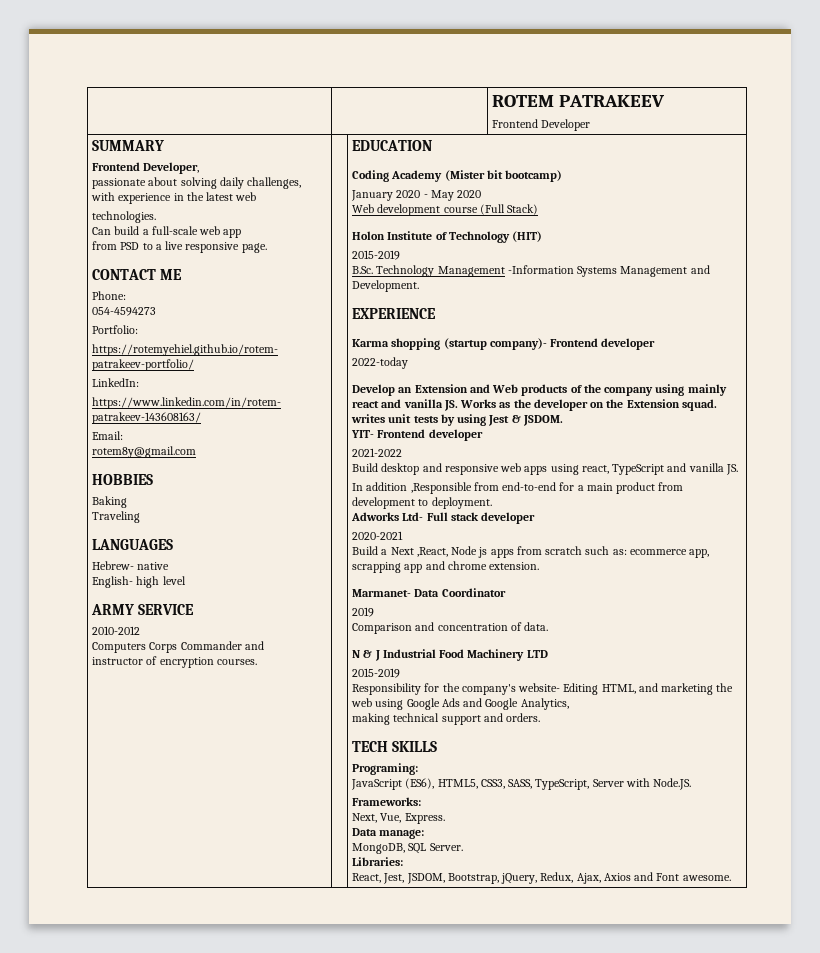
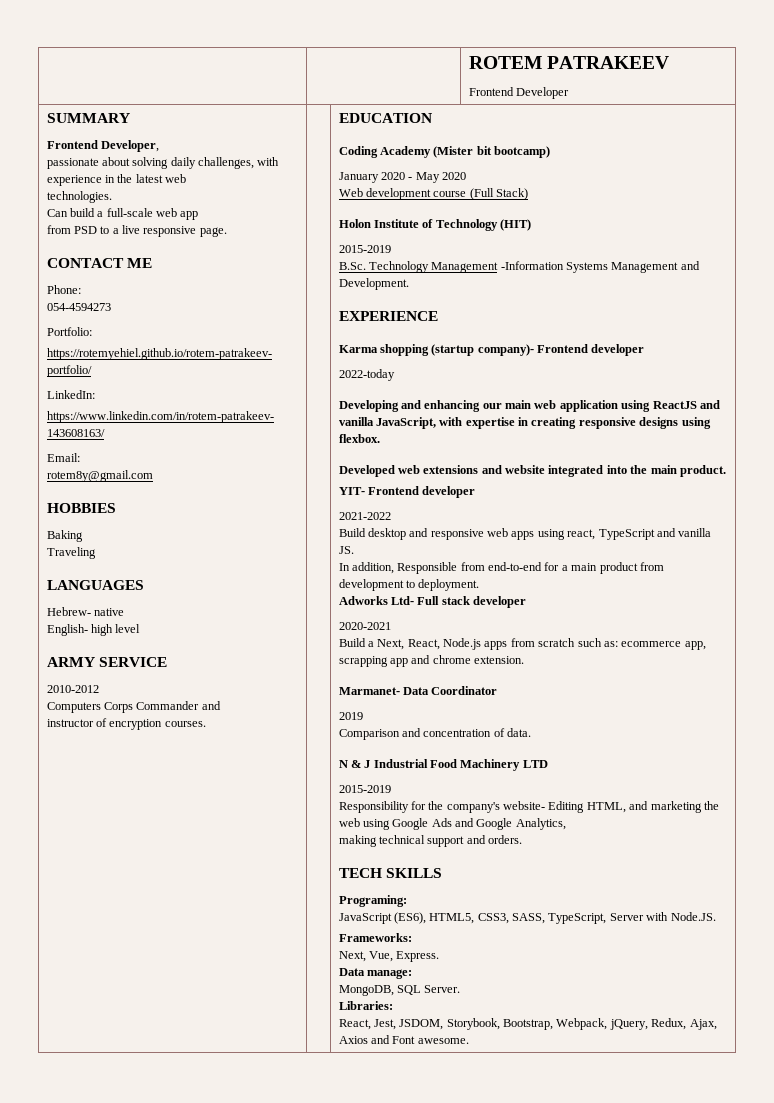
[352,384,727,396] [352,399,717,411] [351,414,563,426] Develop an Extension and Web products of the company using mainly react and vanilla JS. Works as the developer on the Extension squad. writes unit tests by using Jest & JSDOM. -> [338,400,720,412] [338,417,711,429] [338,434,380,443] [338,465,726,477] Developing and enhancing our main web application using ReactJS and vanilla JavaScript, with expertise in creating responsive designs using flexbox. // Developed web extensions and website integrated into the main product.
[366,482,472,494] addition ,Responsible -> [351,562,458,574] addition, Responsible
[390,546,488,558] Next ,React, Node js -> [377,638,482,650] Next, React, Node.js
[447,873,499,884] Bootstrap, -> [446,1018,608,1030] Storybook, Bootstrap, Webpack,

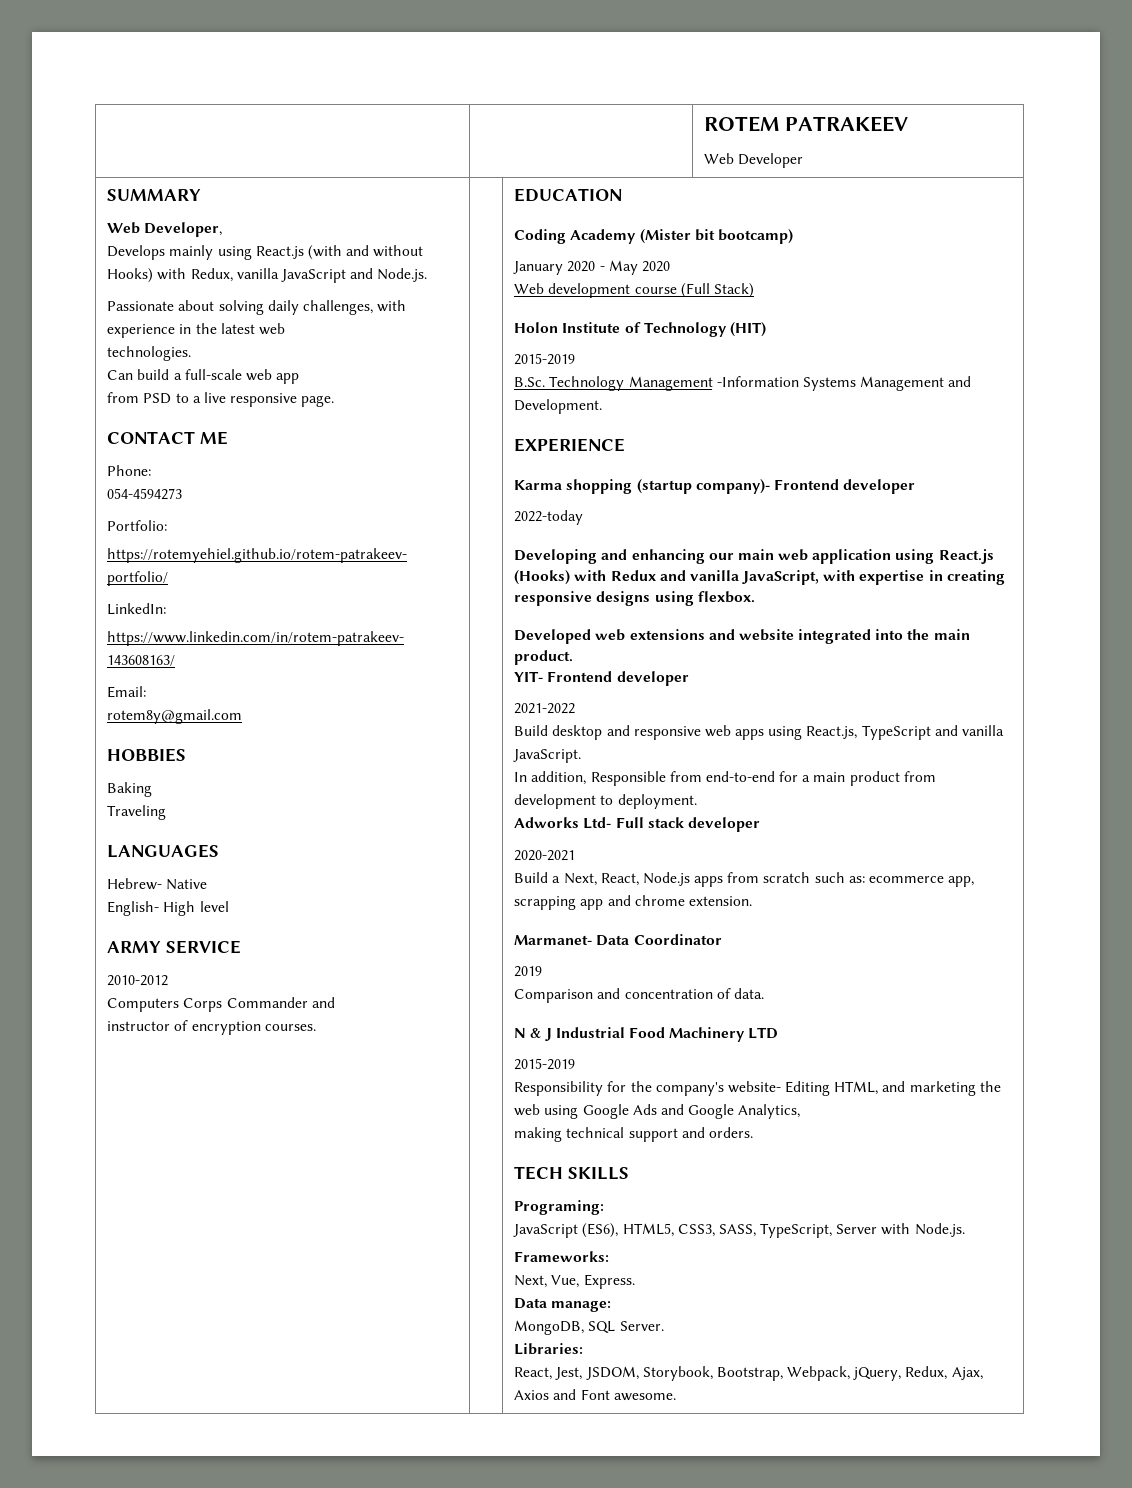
[468,87,514,96] Frontend -> [704,153,735,164] Web
[46,140,98,149] Frontend -> [107,222,141,234] Web
[46,158,99,169] passionate -> [107,245,424,260] [107,268,428,283] [107,301,175,311] Develops mainly using React.js (with and without Hooks) with Redux, vanilla JavaScript and Node.js. // Passionate
[93,608,124,616] native -> [166,879,208,890] Native
[90,624,113,636] high -> [163,901,196,916] High
[652,401,697,409] ReactJS -> [938,549,994,564] [514,570,656,585] React.js (Hooks) with Redux
[567,529,596,540] react, -> [806,726,858,739] React.js,
[338,546,354,554] JS. -> [513,749,582,763] JavaScript.
[670,912,716,921] Node.JS. -> [914,1223,965,1237] Node.js.

